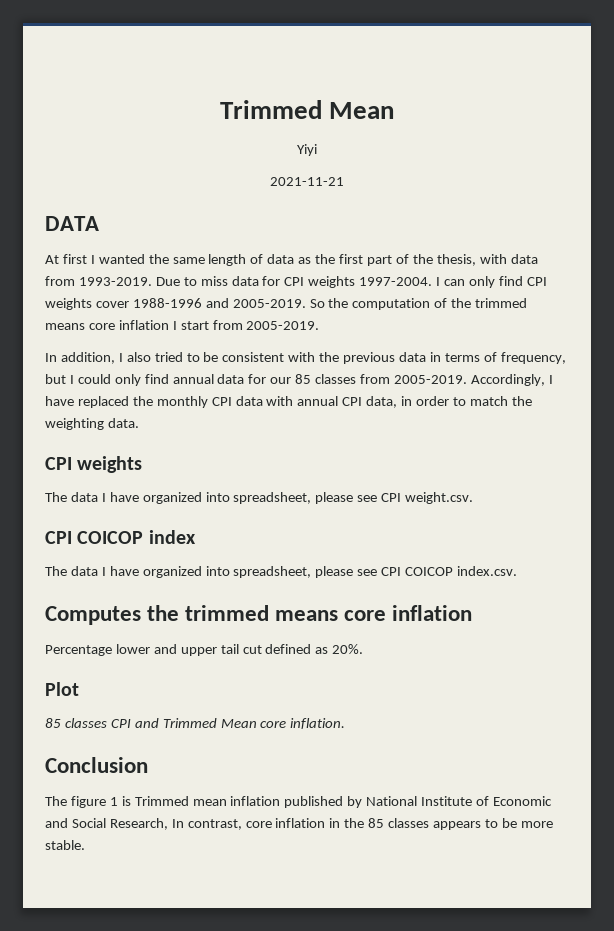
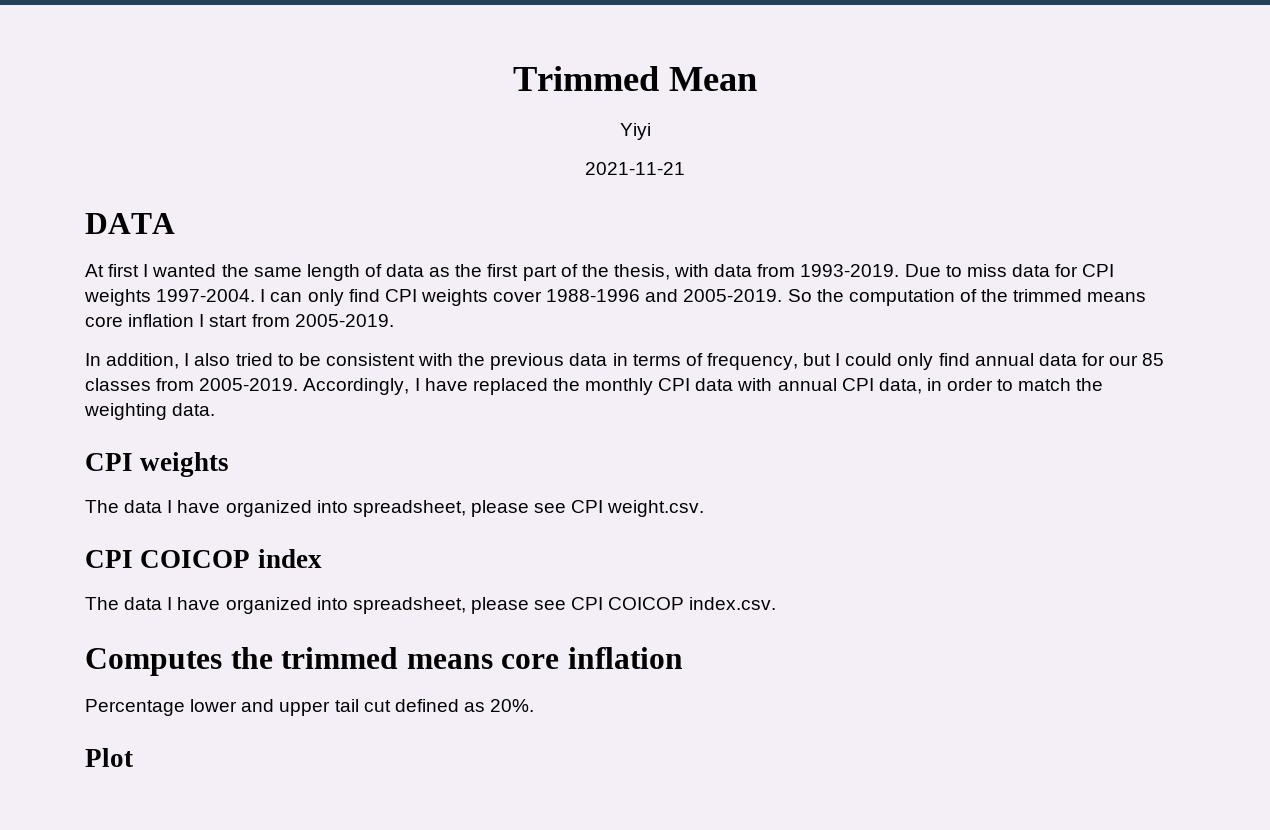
[45,718,346,729] [45,757,148,773] [45,796,552,808] [45,818,553,830] [45,840,85,850] // 85 classes CPI and Trimmed Mean core inflation. // Conclusion // The figure 1 is Trimmed mean inflation published by National Institute of Economic and Social Research, In contrast, core inflation in the 85 classes appears to be more stable. -> (133, 757) none

